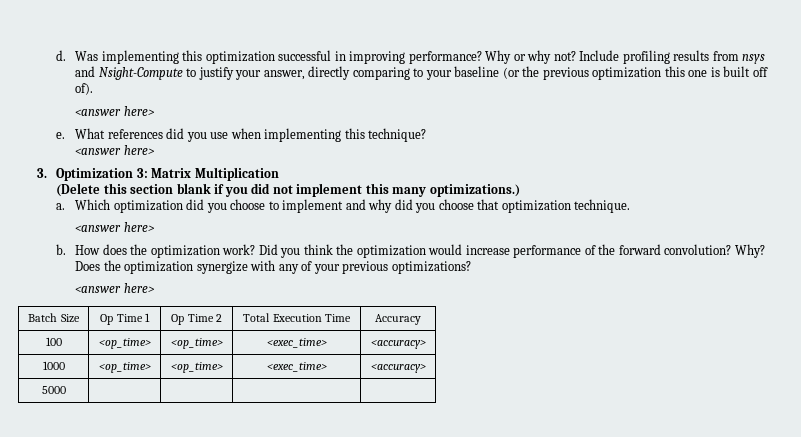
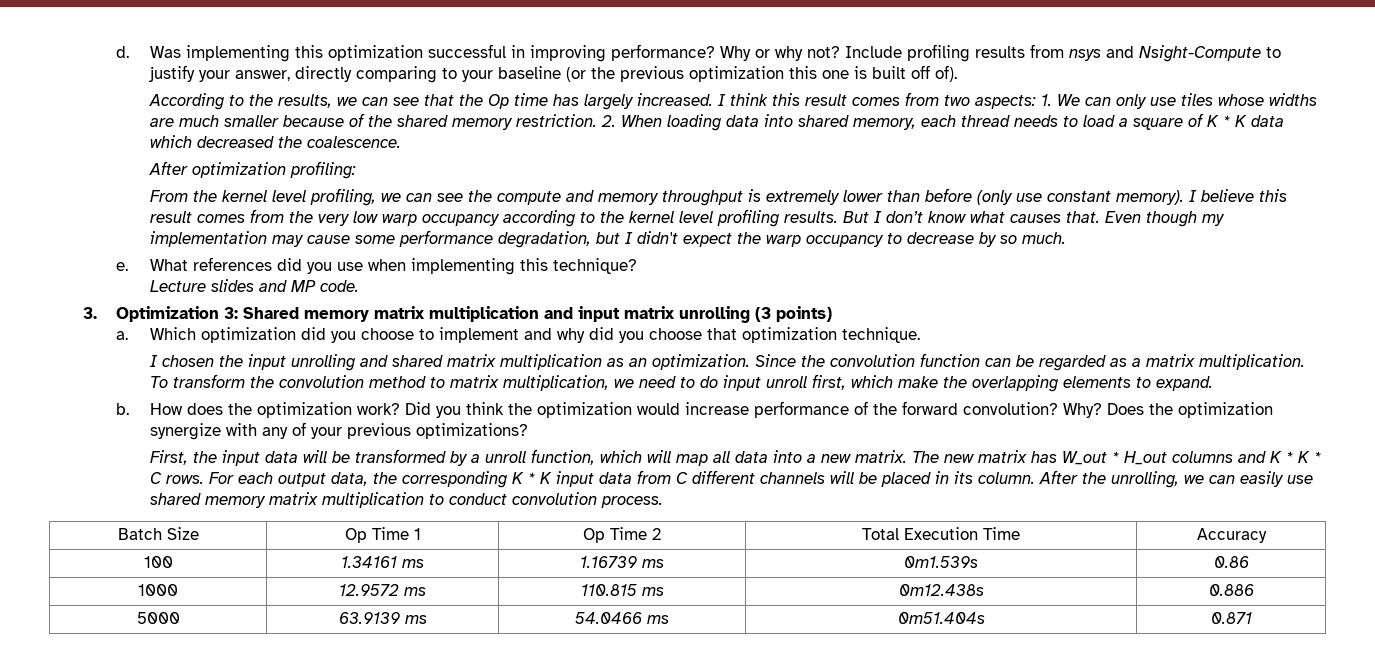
[75,106,155,116] <answer here> -> [148,92,1317,110] [149,113,1284,131] [149,135,401,148] [148,161,356,179] [149,188,1287,206] [149,209,1225,227] [149,230,1066,248] According to the results, we can see that the Op time has largely increased. I think this result comes from two aspects: 1. We can only use tiles whose widths are much smaller because of the shared memory restriction. 2. When loading data into shared memory, each thread needs to load a square of K * K data which decreased the coalescence. // After optimization profiling: // From the kernel level profiling, we can see the compute and memory throughput is extremely lower than before (only use constant memory). I believe this result comes from the very low warp occupancy according to the kernel level profiling results. But I don’t know what causes that. Even though my implementation may cause some performance degradation, but I didn't expect the warp occupancy to decrease by so much.
[75,145,155,155] [37,167,279,181] [56,183,520,197] <answer here> // 3. Optimization 3: Matrix Multiplication // (Delete this section blank if you did not implement this many optimizations.) -> [149,279,359,292] [82,306,833,323] Lecture slides and MP code. // 3. Optimization 3: Shared memory matrix multiplication and input matrix unrolling (3 points)
[75,222,155,232] <answer here> -> [149,353,1305,371] [149,374,1213,392] I chosen the input unrolling and shared matrix multiplication as an optimization. Since the convolution function can be regarded as a matrix multiplication. To transform the convolution method to matrix multiplication, we need to do input unroll first, which make the overlapping elements to expand.
[75,283,155,293] <answer here> -> [149,449,1321,466] [149,470,1313,488] [149,492,663,508] First, the input data will be transformed by a unroll function, which will map all data into a new matrix. The new matrix has W_out * H_out columns and K * K * C rows. For each output data, the corresponding K * K input data from C different channels will be placed in its column. After the unrolling, we can easily use shared memory matrix multiplication to conduct convolution process.
[98,338,151,349] [170,338,223,349] [266,338,327,348] [370,340,426,349] [42,361,65,370] [98,362,151,373] [170,362,223,373] [266,362,327,372] [370,364,426,373] [41,386,66,394] <op_time> | <op_time> | <exec_time> | <accuracy> // 1000 | <op_time> | <op_time> | <exec_time> | <accuracy> // 5000 | | | | -> [341,556,424,568] [580,556,664,568] [904,556,978,568] [1213,556,1249,568] [138,584,178,596] [339,584,426,596] [580,584,664,596] [898,584,984,596] [1208,584,1254,596] [136,612,180,624] [338,612,427,624] [575,612,669,624] [897,612,985,624] [1210,612,1252,624] 1.34161 ms | 1.16739 ms | 0m1.539s | 0.86 // 1000 | 12.9572 ms | 110.815 ms | 0m12.438s | 0.886 // 5000 | 63.9139 ms | 54.0466 ms | 0m51.404s | 0.871

